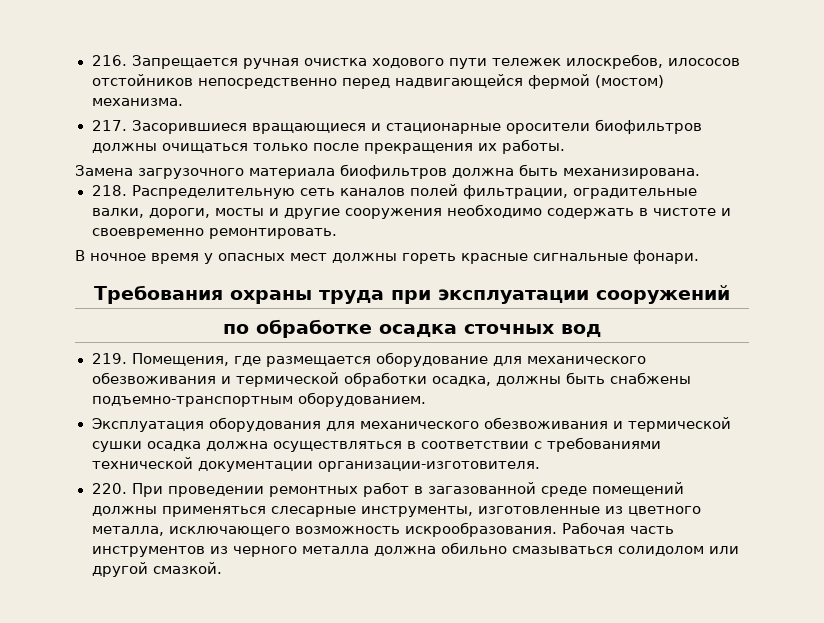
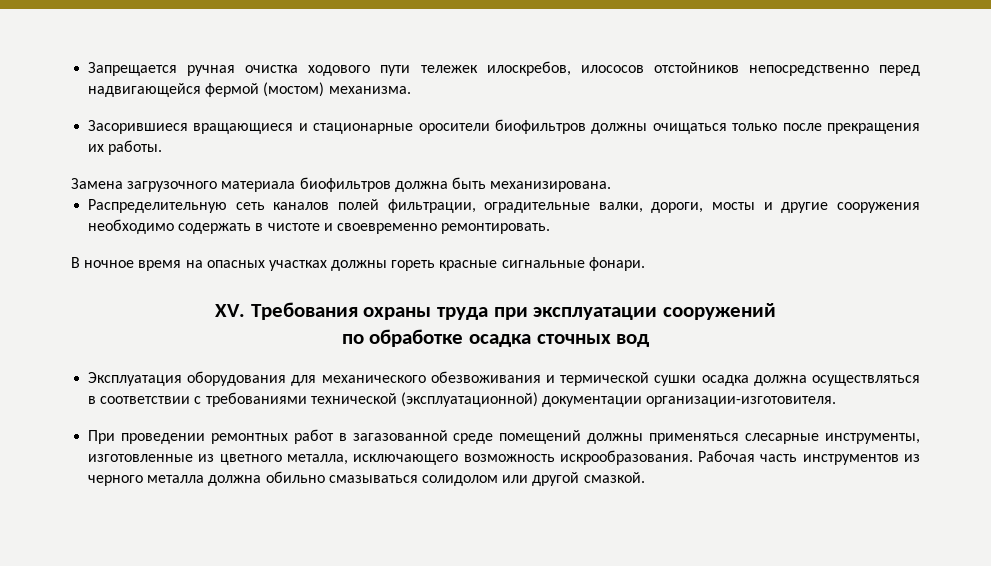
[91,55,127,66] 216. -> (88, 69) none
[91,120,127,131] 217. -> (411, 90) none
[91,185,127,196] 218. -> (612, 186) none
[204,253,327,264] у опасных мест -> [185,260,327,271] на опасных участках
(699, 257) none -> [214,304,245,317] XV.
[91,352,646,367] [91,372,691,387] [91,392,426,407] // 219. Помещения, где размещается оборудование для механического обезвоживания и термической обработки осадка, должны быть снабжены подъемно-транспортным оборудованием. -> (650, 340) none
(193, 463) none -> [400,392,538,407] (эксплуатационной)
[91,483,127,494] 220. -> (837, 401) none

